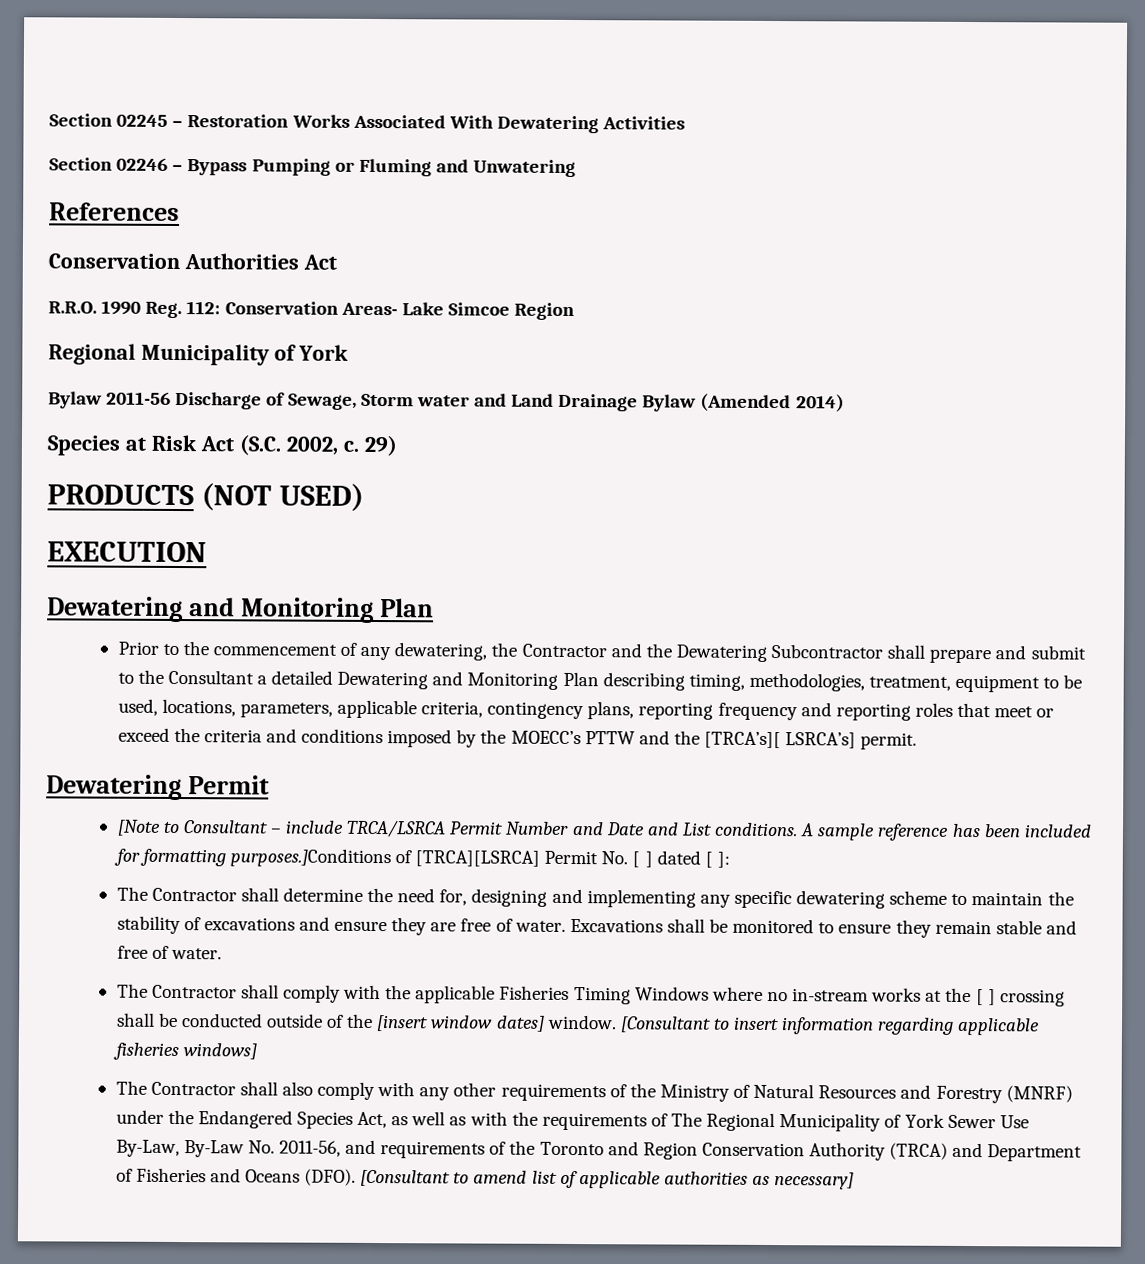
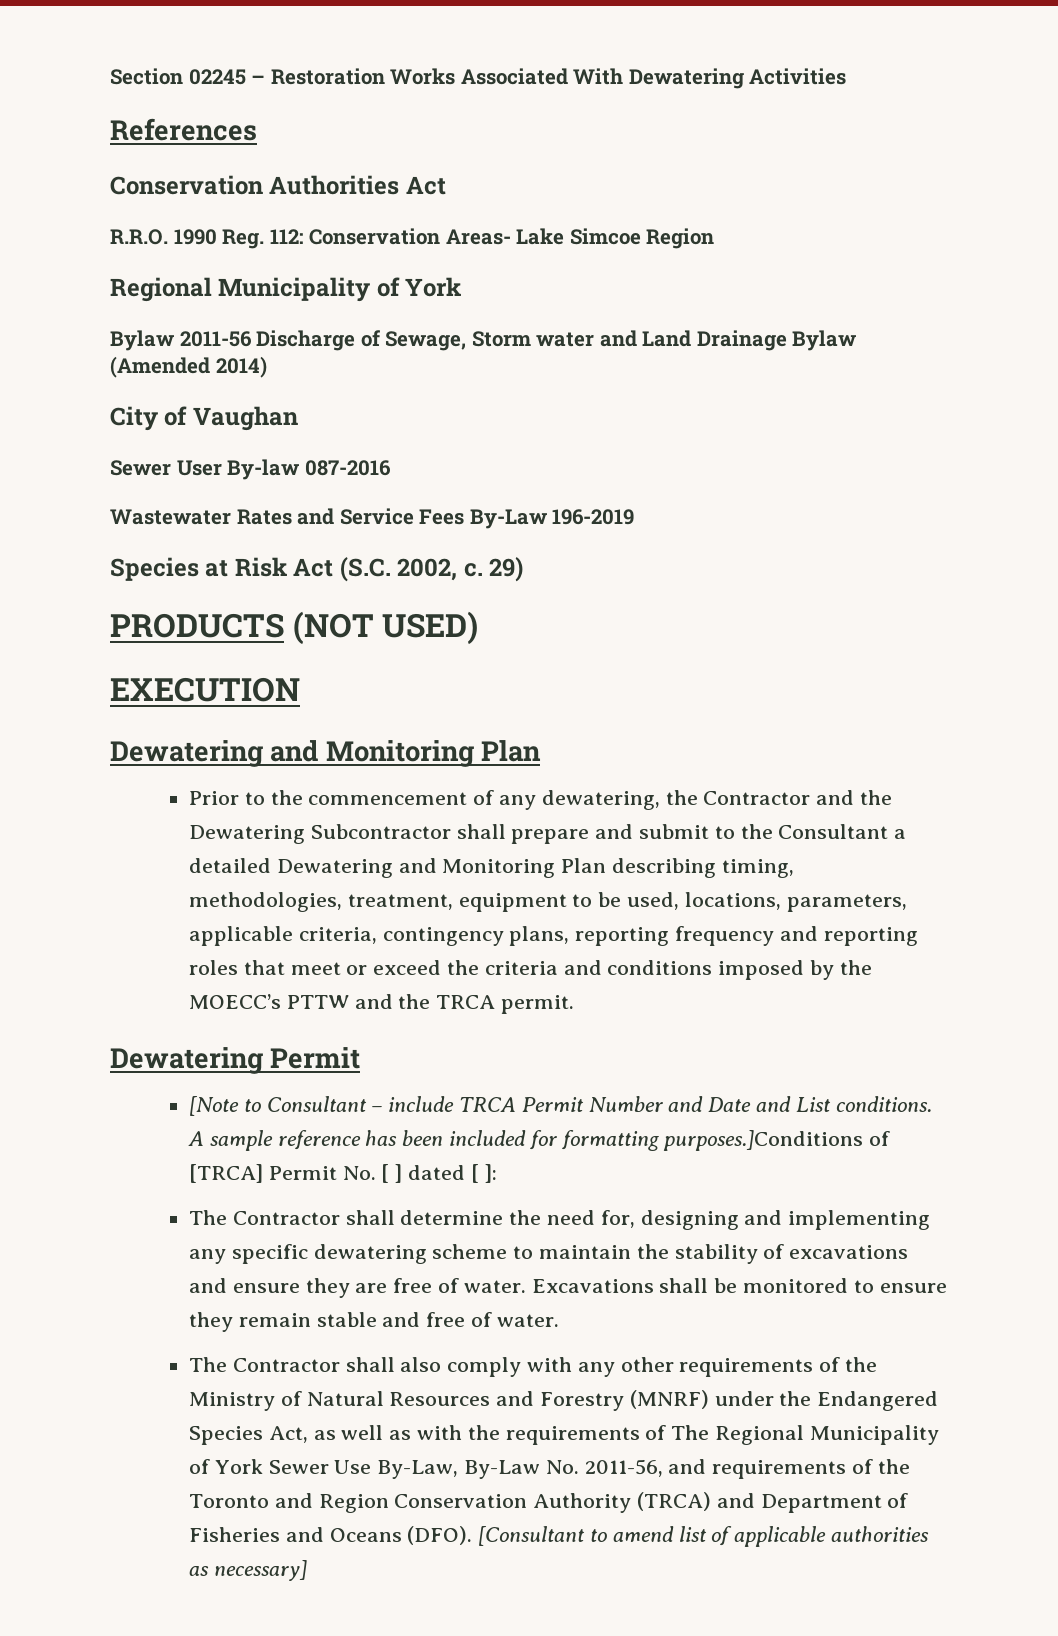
[49,157,577,178] // Section 02246 – Bypass Pumping or Fluming and Unwatering -> (847, 76) none
(845, 403) none -> [110,406,298,431] [110,459,391,480] [110,508,635,529] // City of Vaughan // Sewer User By-law 087-2016 // Wastewater Rates and Service Fees By-Law 196-2019
[704,731,857,749] [TRCA’s][ LSRCA’s] -> [436,995,496,1009] TRCA
[346,819,447,838] TRCA/LSRCA -> [459,1097,517,1112] TRCA
[415,850,541,867] [TRCA][LSRCA] -> [188,1164,263,1183] [TRCA]
[116,983,1065,1007] [115,1012,1041,1036] [112,1042,257,1061] // The Contractor shall comply with the applicable Fisheries Timing Windows where no in-stream works at the [ ] crossing shall be conducted outside of the [insert window dates] window. [Consultant to insert information regarding applicable fisheries windows] -> (559, 1320) none

